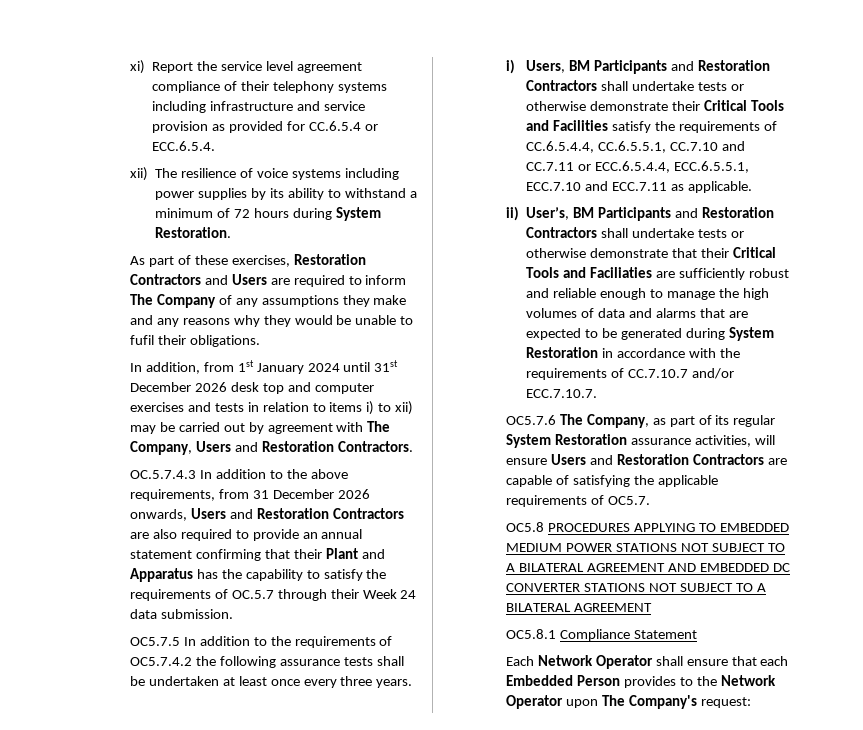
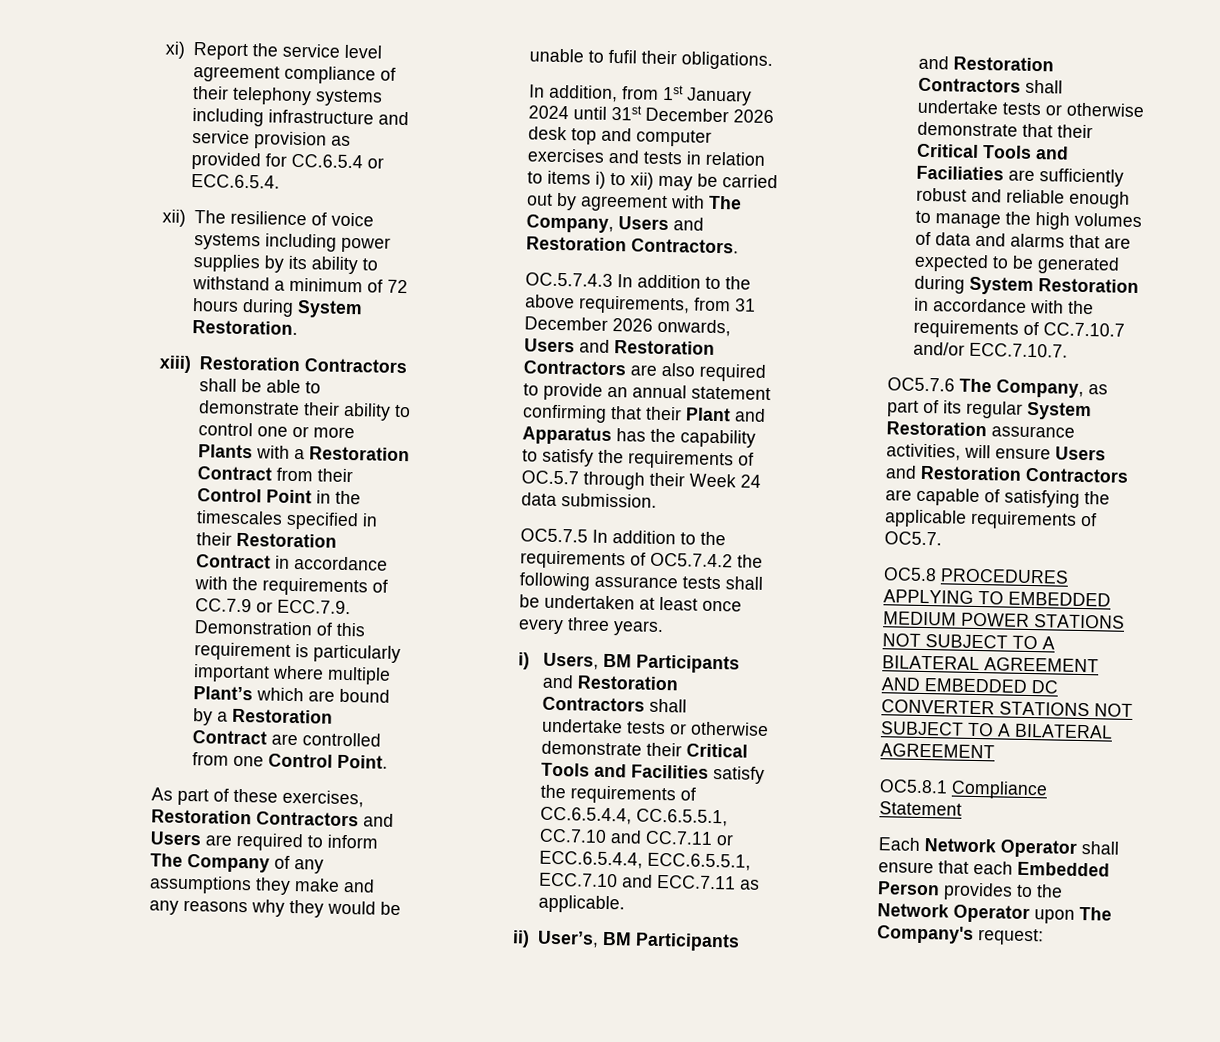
(232, 232) none -> [159,355,408,374] [198,378,321,394] [197,400,411,421] [197,422,355,439] [197,444,410,462] [196,466,353,483] [196,488,361,505] [195,510,378,531] [195,532,337,548] [195,554,388,571] [193,576,388,597] [194,598,351,615] [193,620,366,637] [193,642,401,664] [192,664,391,685] [192,686,390,703] [192,708,333,726] [191,730,381,747] [191,752,388,769] // xiii) Restoration Contractors shall be able to demonstrate their ability to control one or more Plants with a Restoration Contract from their Control Point in the timescales specified in their Restoration Contract in accordance with the requirements of CC.7.9 or ECC.7.9. Demonstration of this requirement is particularly important where multiple Plant’s which are bound by a Restoration Contract are controlled from one Control Point.

